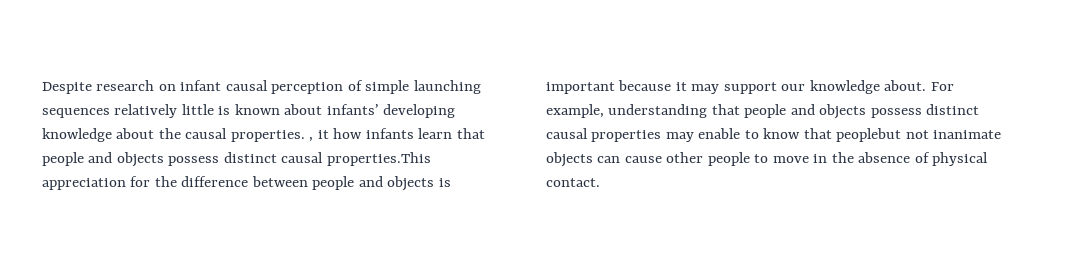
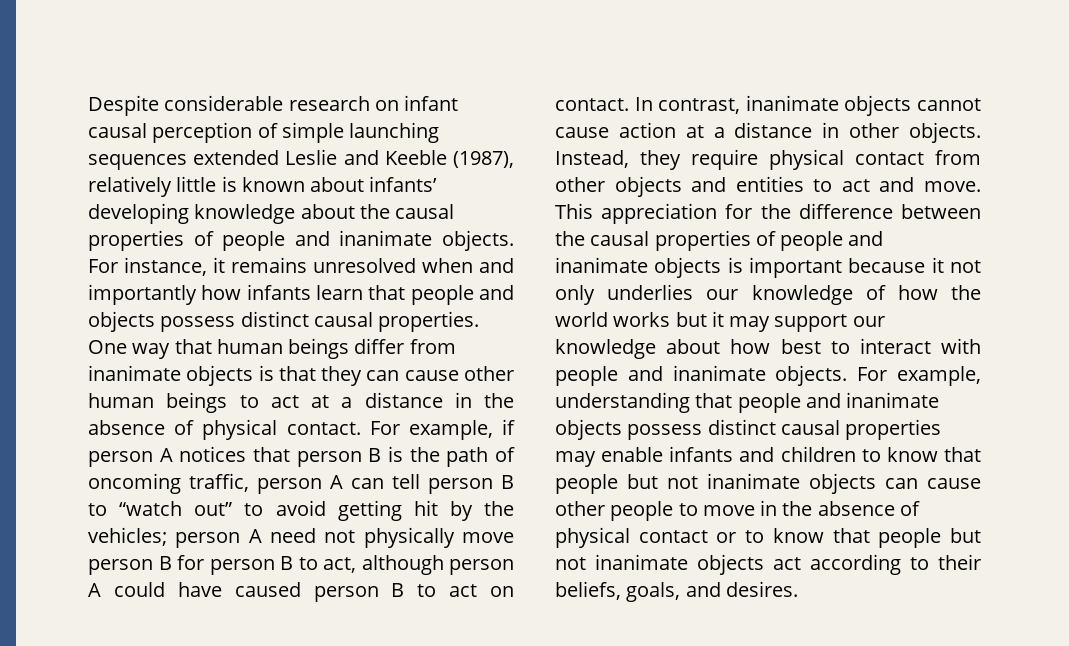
(92, 88) none -> [164,95,284,111] considerable
(110, 113) none -> [193,149,514,168] extended Leslie and Keeble (1987),
[230,130,329,142] properties. , it -> [88,230,514,251] [88,257,514,276] [88,284,197,305] properties of people and inanimate objects. For instance, it remains unresolved when and importantly
[326,152,431,166] properties.This -> [378,311,480,332] [88,338,456,359] [88,365,514,386] [88,392,514,413] [88,419,515,440] [88,446,515,467] [88,473,514,494] [88,500,514,521] [88,527,514,548] [88,555,514,575] [88,582,514,602] [555,95,981,116] [555,122,981,143] [555,149,981,170] [555,176,981,197] [555,203,593,219] properties. One way that human beings differ from inanimate objects is that they can cause other human beings to act at a distance in the absence of physical contact. For example, if person A notices that person B is the path of oncoming traffic, person A can tell person B to “watch out” to avoid getting hit by the vehicles; person A need not physically move person B for person B to act, although person A could have caused person B to act on contact. In contrast, inanimate objects cannot cause action at a distance in other objects. Instead, they require physical contact from other objects and entities to act and move. This
[312,176,383,190] people and -> [555,230,884,251] [555,257,648,273] the causal properties of people and inanimate
[691,80,927,94] may support our knowledge about. -> [949,260,981,273] [555,284,981,305] [555,311,885,332] [555,338,981,359] [555,365,848,386] not only underlies our knowledge of how the world works but it may support our knowledge about how best to interact with people and inanimate objects.
(815, 109) none -> [846,392,940,408] inanimate
[744,128,902,142] to know that peoplebut -> [669,446,981,462] [555,474,658,494] infants and children to know that people but
[546,178,600,187] contact. -> [638,528,981,548] [555,554,981,575] [555,581,798,602] contact or to know that people but not inanimate objects act according to their beliefs, goals, and desires.

